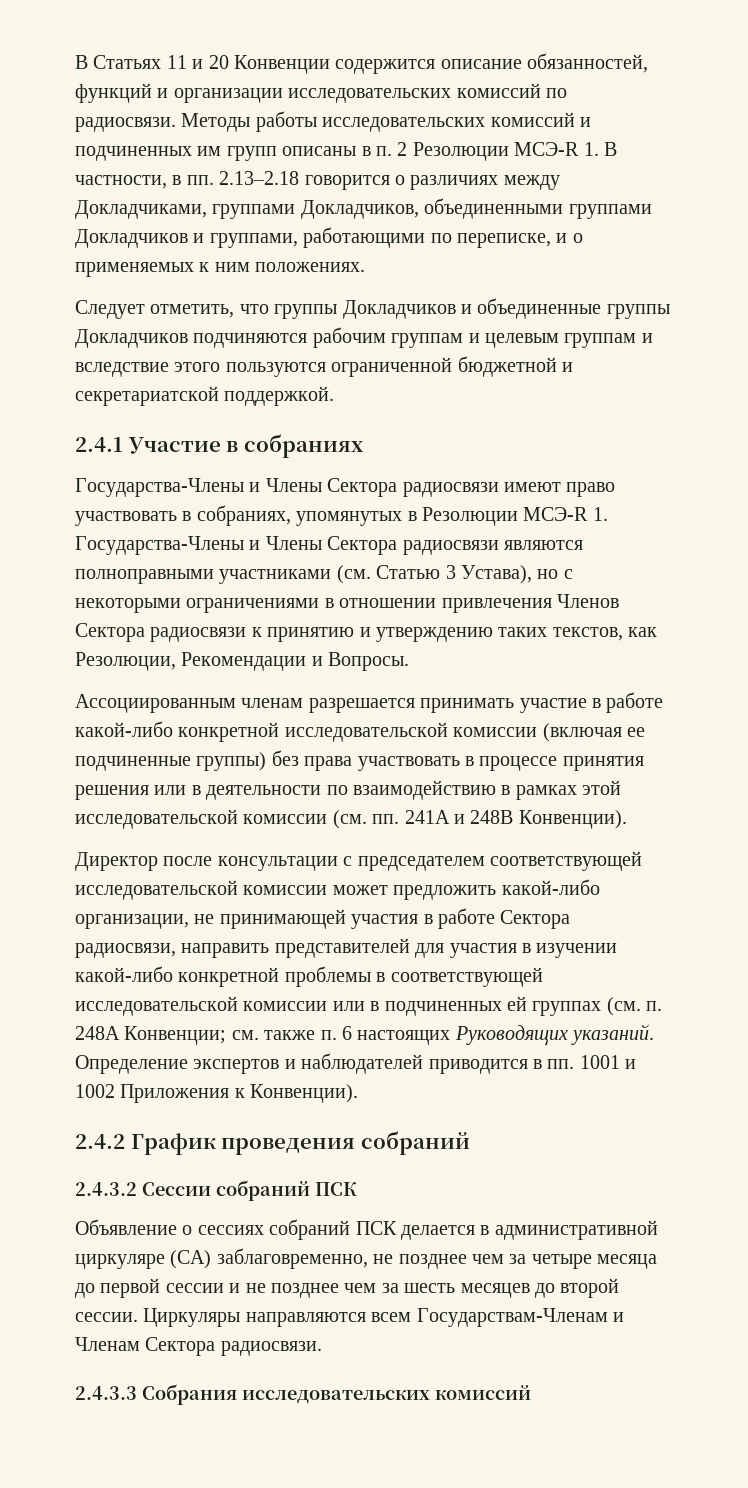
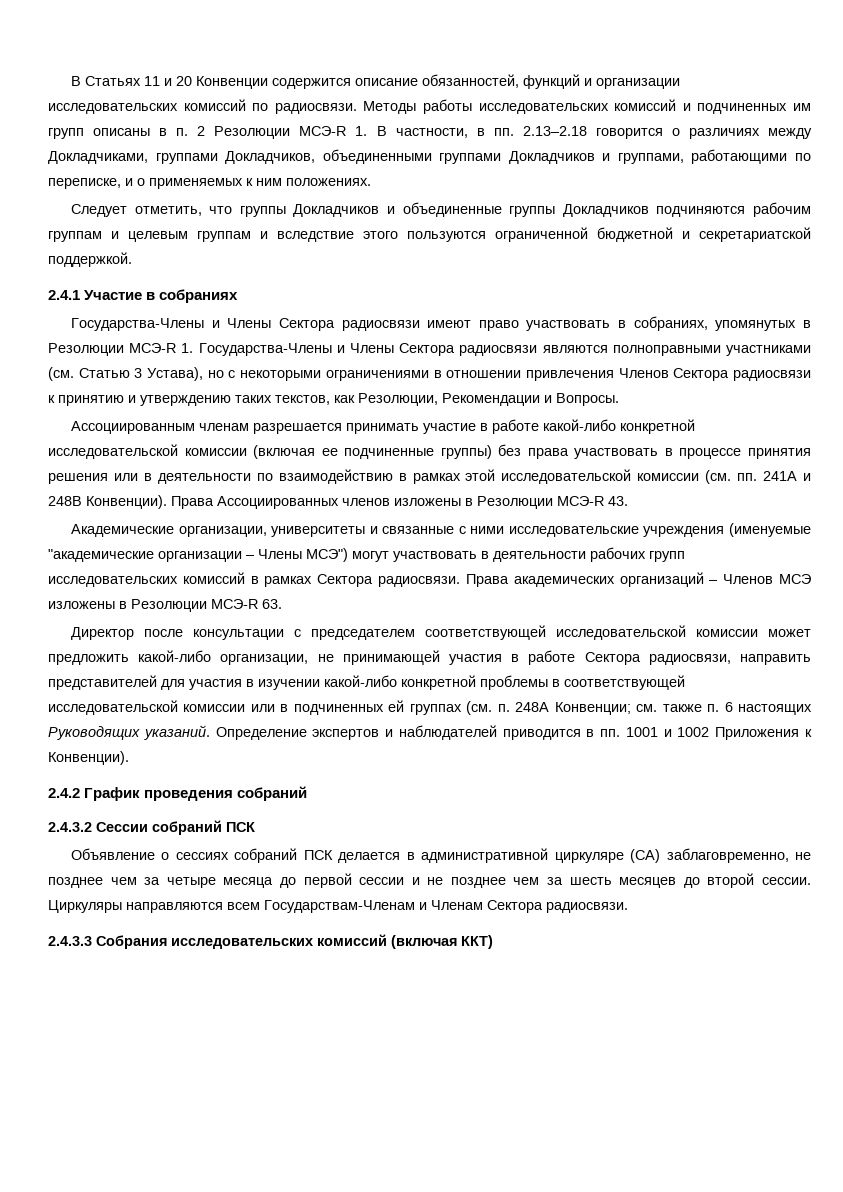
(627, 819) none -> [171,496,628,509] [71,523,811,537] [48,547,685,562] [48,572,812,587] [48,599,282,612] Права Ассоциированных членов изложены в Резолюции МСЭ-R 43. // Академические организации, университеты и связанные с ними исследовательские учреждения (именуемые "академические организации – Члены МСЭ") могут участвовать в деятельности рабочих групп исследовательских комиссий в рамках Сектора радиосвязи. Права академических организаций – Членов МСЭ изложены в Резолюции МСЭ-R 63.
(531, 1392) none -> [391,935,493,949] (включая ККТ)

